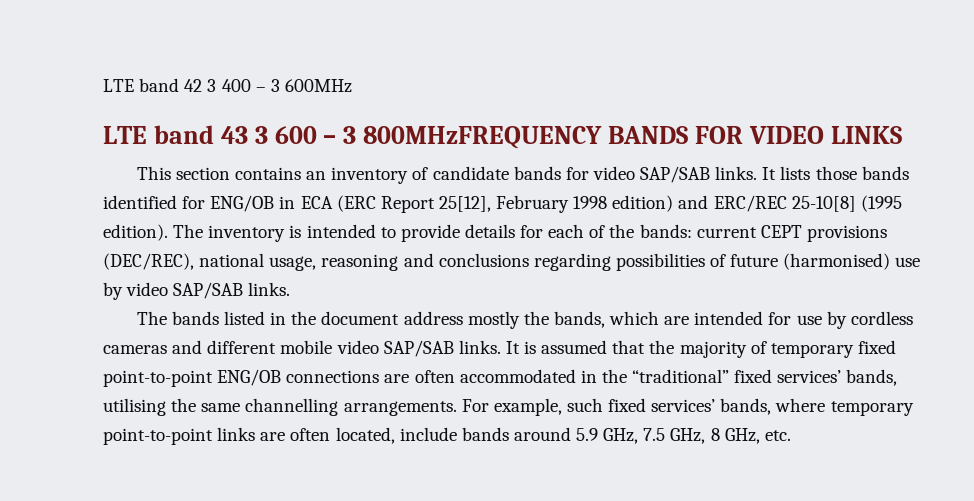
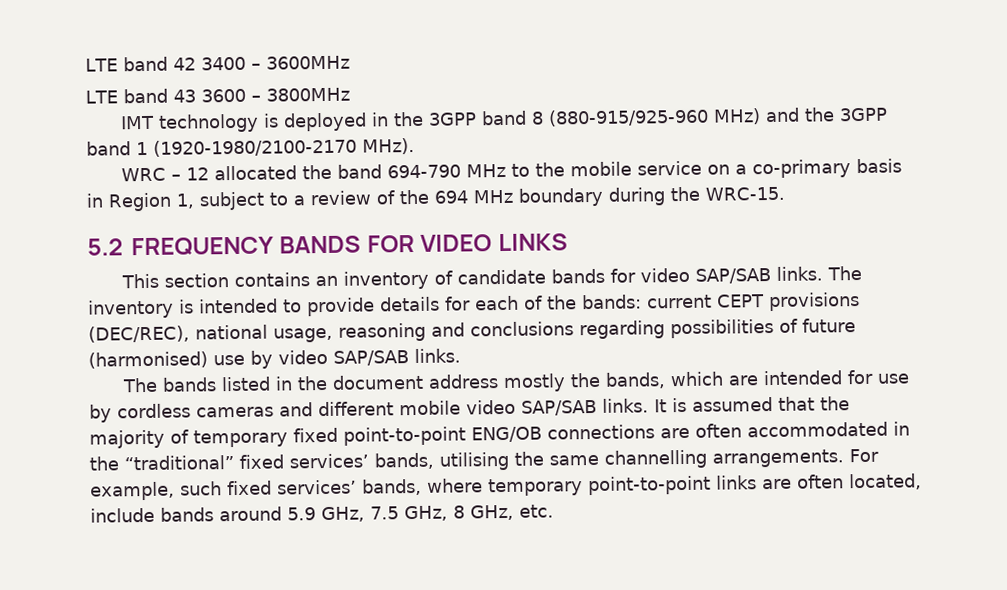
[207,79,352,93] [103,125,603,149] 3 400 – 3 600MHz // LTE band 43 3 600 – 3 800MHzFREQUENCY -> [200,55,350,71] [85,87,350,104] [119,107,888,133] [86,137,415,157] [120,158,902,182] [86,186,785,212] [87,236,274,257] 3400 – 3600MHz // LTE band 43 3600 – 3800MHz // IMT technology is deployed in the 3GPP band 8 (880-915/925-960 MHz) and the 3GPP band 1 (1920-1980/2100-2170 MHz). // WRC – 12 allocated the band 694-790 MHz to the mobile service on a co-primary basis in Region 1, subject to a review of the 694 MHz boundary during the WRC-15. // 5.2 FREQUENCY
[762,166,909,180] [103,195,902,213] [103,224,168,241] It lists those bands identified for ENG/OB in ECA (ERC Report 25[12], February 1998 edition) and ERC/REC 25-10[8] (1995 edition). -> (823, 273) none

